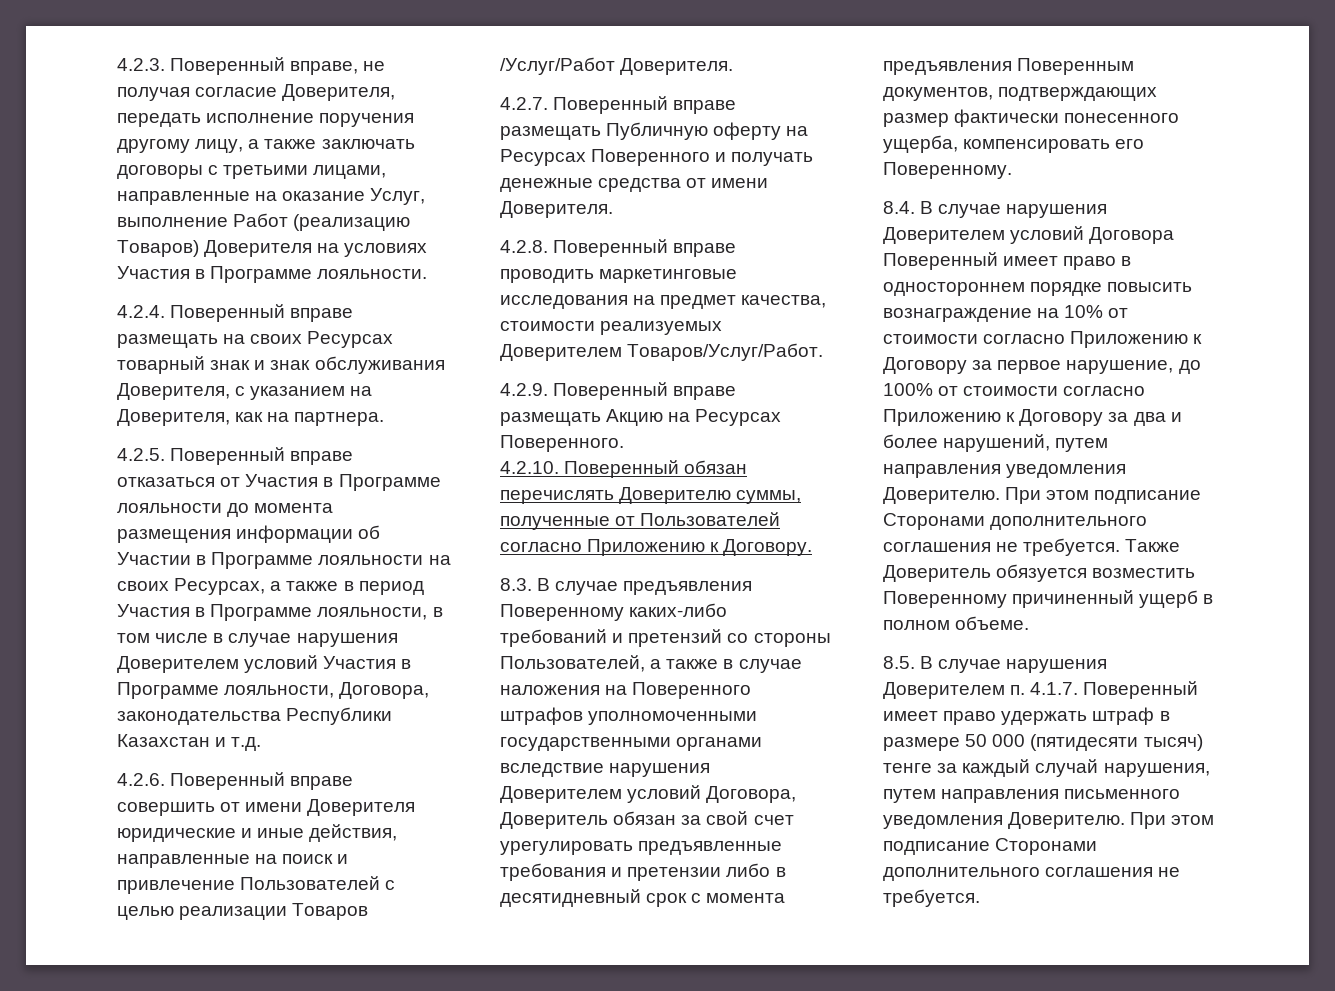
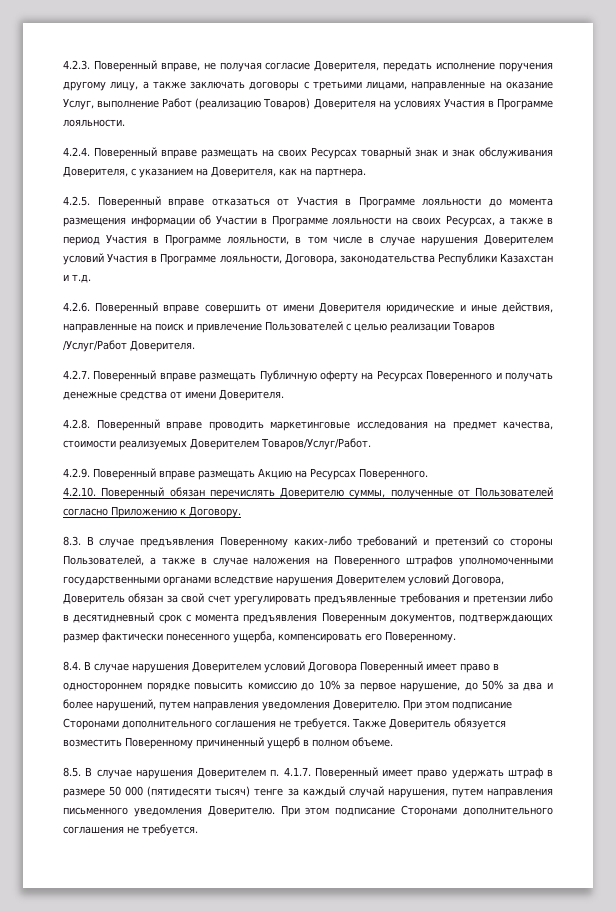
[883,305,1129,322] [883,331,1203,348] [883,357,1201,374] [883,383,1146,396] [883,409,1104,426] вознаграждение на 10% от стоимости согласно Приложению к Договору за первое нарушение, до 100% от стоимости согласно Приложению к Договору -> [247,680,504,692] комиссию до 10% за первое нарушение, до 50%

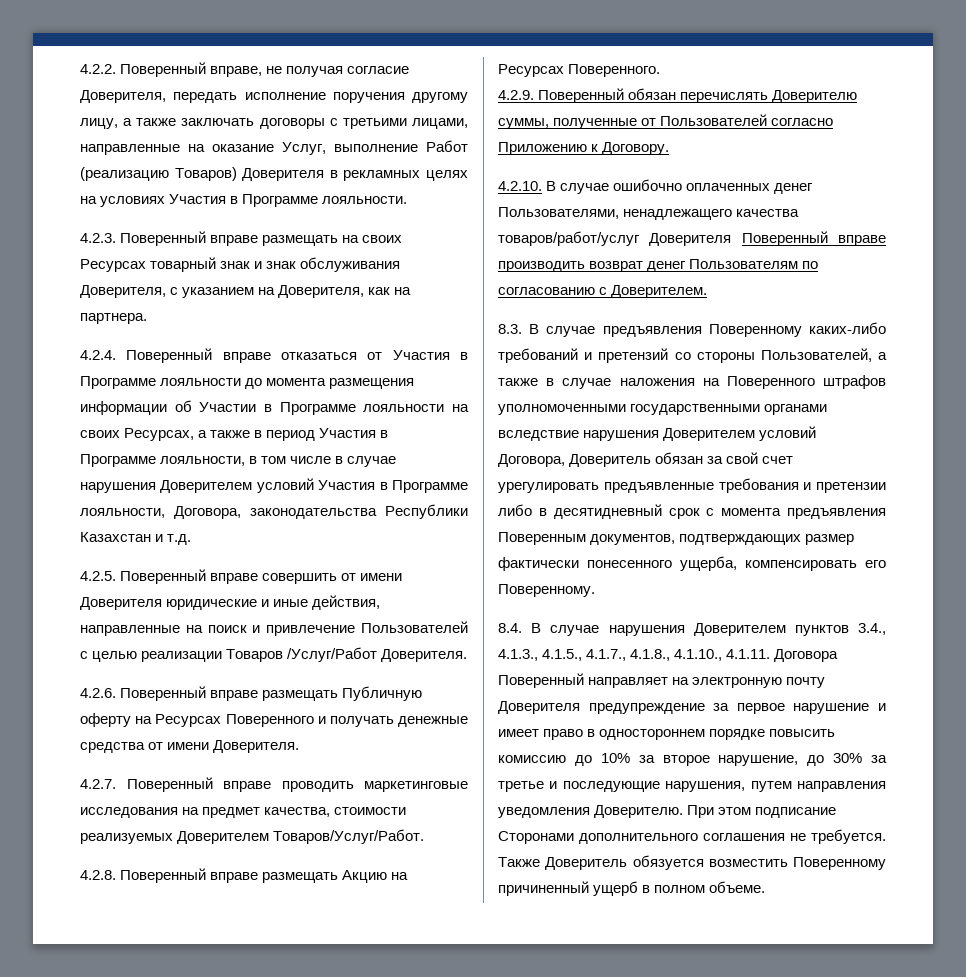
[63,60,90,70] 4.2.3. -> [80,64,116,74] 4.2.2.
(376, 104) none -> [329,170,468,181] в рекламных целях
[63,147,90,156] 4.2.4. -> [80,233,116,243] 4.2.3.
[63,196,90,206] 4.2.5. -> [80,350,116,360] 4.2.4.
[63,302,90,312] 4.2.6. -> [80,571,116,581] 4.2.5.
[63,370,90,379] 4.2.7. -> [80,688,116,698] 4.2.6.
[63,419,90,429] 4.2.8. -> [80,779,116,789] 4.2.7.
[63,468,90,478] 4.2.9. -> [80,870,116,880] 4.2.8.
[63,487,96,497] 4.2.10. -> [498,90,534,100] 4.2.9.
(241, 512) none -> [498,179,814,194] [498,207,800,220] [498,231,886,246] [498,259,819,272] [498,285,708,298] // 4.2.10. В случае ошибочно оплаченных денег Пользователями, ненадлежащего качества товаров/работ/услуг Доверителя Поверенный вправе производить возврат денег Пользователям по согласованию с Доверителем.
[264,661,423,673] условий Договора Поверенный -> [794,623,886,636] [498,649,839,662] [498,673,826,688] [498,701,886,714] пунктов 3.4., 4.1.3., 4.1.5., 4.1.7., 4.1.8., 4.1.10., 4.1.11. Договора Поверенный направляет на электронную почту Доверителя предупреждение за первое нарушение и
[359,682,396,692] первое -> [662,755,710,766] второе
[482,680,554,691] [63,699,156,711] 50% за два и более нарушений, -> [833,753,887,763] [498,781,746,792] 30% за третье и последующие нарушения,
[63,767,553,779] [63,786,553,798] [63,805,553,817] [63,824,198,836] // 8.5. В случае нарушения Доверителем п. 4.1.7. Поверенный имеет право удержать штраф в размере 50 000 (пятидесяти тысяч) тенге за каждый случай нарушения, путем направления письменного уведомления Доверителю. При этом подписание Сторонами дополнительного соглашения не требуется. -> (766, 887) none

